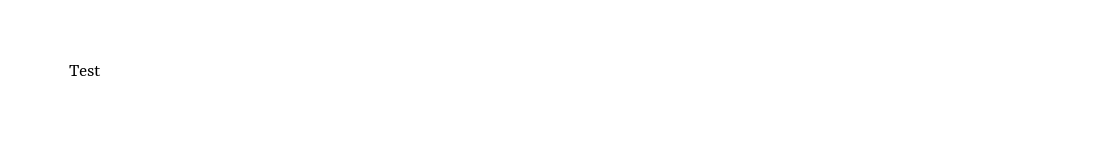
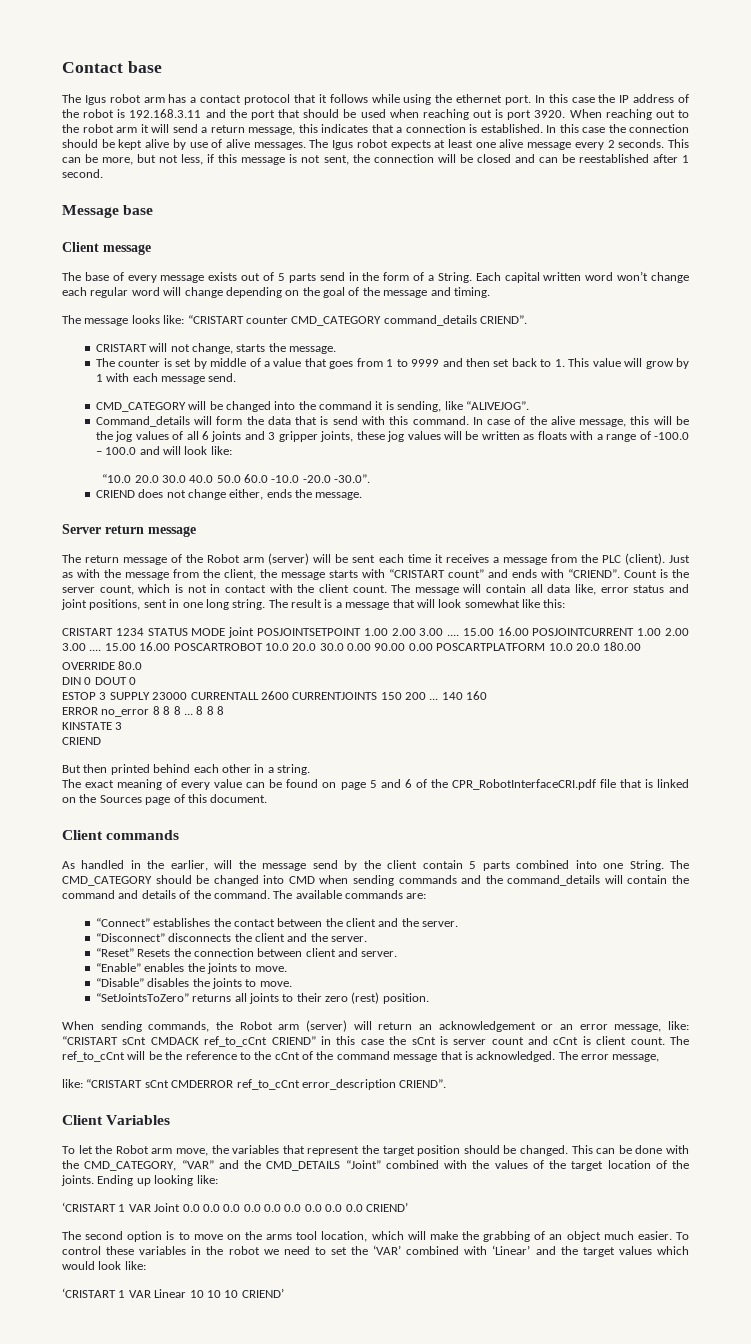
[69,65,101,76] Test -> [62,61,162,73] [62,94,690,105] [62,109,689,120] [62,124,689,135] [62,139,689,150] [62,154,689,165] [62,169,103,178] [62,205,154,218] [62,242,151,255] [62,271,690,283] [62,287,490,298] [62,315,527,326] [95,343,337,354] [95,358,689,369] [95,373,237,384] [95,401,529,412] [95,416,689,427] [95,431,689,442] [95,446,232,455] [102,474,371,483] [95,489,363,500] [62,524,196,537] [62,553,690,565] [62,569,689,580] [62,584,689,595] [61,599,566,610] [62,627,689,638] [62,642,642,651] [62,661,143,670] [62,677,137,685] [62,691,488,700] [62,706,224,717] [62,722,123,730] [62,737,101,745] [62,764,310,775] [62,779,689,790] [62,794,268,805] [62,830,180,840] [62,860,690,871] [62,875,689,886] [62,890,427,899] [95,918,459,927] [95,933,368,942] [95,948,398,957] [95,963,287,974] [95,978,292,989] [95,992,429,1004] [62,1020,689,1032] [62,1036,690,1047] [62,1051,660,1062] [62,1079,447,1090] [62,1115,171,1125] [62,1145,690,1156] [62,1160,689,1171] [61,1175,218,1186] [62,1202,408,1212] [62,1231,689,1242] [62,1245,689,1257] [62,1261,146,1270] [62,1288,284,1298] Contact base // The Igus robot arm has a contact protocol that it follows while using the ethernet port. In this case the IP address of the robot is 192.168.3.11 and the port that should be used when reaching out is port 3920. When reaching out to the robot arm it will send a return message, this indicates that a connection is established. In this case the connection should be kept alive by use of alive messages. The Igus robot expects at least one alive message every 2 seconds. This can be more, but not less, if this message is not sent, the connection will be closed and can be reestablished after 1 second. // Message base // Client message // The base of every message exists out of 5 parts send in the form of a String. Each capital written word won’t change each regular word will change depending on the goal of the message and timing. // The message looks like: “CRISTART counter CMD_CATEGORY command_details CRIEND”. // CRISTART will not change, starts the message. // The counter is set by middle of a value that goes from 1 to 9999 and then set back to 1. This value will grow by 1 with each message send. // CMD_CATEGORY will be changed into the command it is sending, like “ALIVEJOG”. // Command_details will form the data that is send with this command. In case of the alive message, this will be the jog values of all 6 joints and 3 gripper joints, these jog values will be written as floats with a range of -100.0 – 100.0 and will look like: // “10.0 20.0 30.0 40.0 50.0 60.0 -10.0 -20.0 -30.0”. // CRIEND does not change either, ends the message. // Server return message // The return message of the Robot arm (server) will be sent each time it receives a message from the PLC (client). Just as with the message from the client, the message starts with “CRISTART count” and ends with “CRIEND”. Count is the server count, which is not in contact with the client count. The message will contain all data like, error status and joint positions, sent in one long string. The result is a message that will look somewhat like this: // CRISTART 1234 STATUS MODE joint POSJOINTSETPOINT 1.00 2.00 3.00 .... 15.00 16.00 POSJOINTCURRENT 1.00 2.00 3.00 .... 15.00 16.00 POSCARTROBOT 10.0 20.0 30.0 0.00 90.00 0.00 POSCARTPLATFORM 10.0 20.0 180.00 // OVERRIDE 80.0 // DIN 0 DOUT 0 // ESTOP 3 SUPPLY 23000 CURRENTALL 2600 CURRENTJOINTS 150 200 ... 140 160 // ERROR no_error 8 8 8 ... 8 8 8 // KINSTATE 3 // CRIEND // But then printed behind each other in a string. // The exact meaning of every value can be found on page 5 and 6 of the CPR_RobotInterfaceCRI.pdf file that is linked on the Sources page of this document. // Client commands // As handled in the earlier, will the message send by the client contain 5 parts combined into one String. The CMD_CATEGORY should be changed into CMD when sending commands and the command_details will contain the command and details of the command. The available commands are: // “Connect” establishes the contact between the client and the server. // “Disconnect” disconnects the client and the server. // “Reset” Resets the connection between client and server. // “Enable” enables the joints to move. // “Disable” disables the joints to move. // “SetJointsToZero” returns all joints to their zero (rest) position. // When sending commands, the Robot arm (server) will return an acknowledgement or an error message, like: “CRISTART sCnt CMDACK ref_to_cCnt CRIEND” in this case the sCnt is server count and cCnt is client count. The ref_to_cCnt will be the reference to the cCnt of the command message that is acknowledged. The error message, // like: “CRISTART sCnt CMDERROR ref_to_cCnt error_description CRIEND”. // Client Variables // To let the Robot arm move, the variables that represent the target position should be changed. This can be done with the CMD_CATEGORY, “VAR” and the CMD_DETAILS “Joint” combined with the values of the target location of the joints. Ending up looking like: // ‘CRISTART 1 VAR Joint 0.0 0.0 0.0 0.0 0.0 0.0 0.0 0.0 0.0 CRIEND’ // The second option is to move on the arms tool location, which will make the grabbing of an object much easier. To control these variables in the robot we need to set the ‘VAR’ combined with ‘Linear’ and the target values which would look like: // ‘CRISTART 1 VAR Linear 10 10 10 CRIEND’

